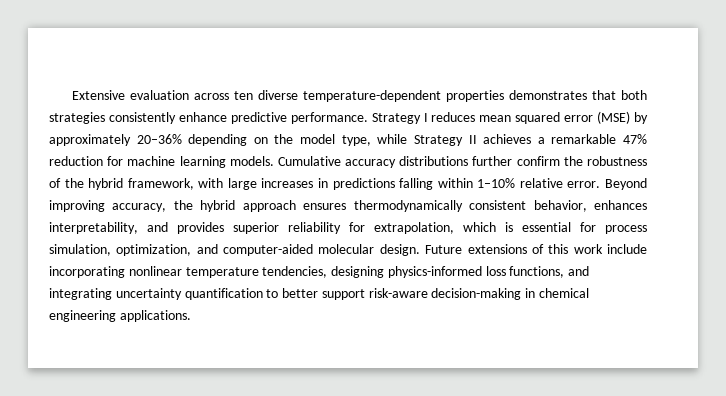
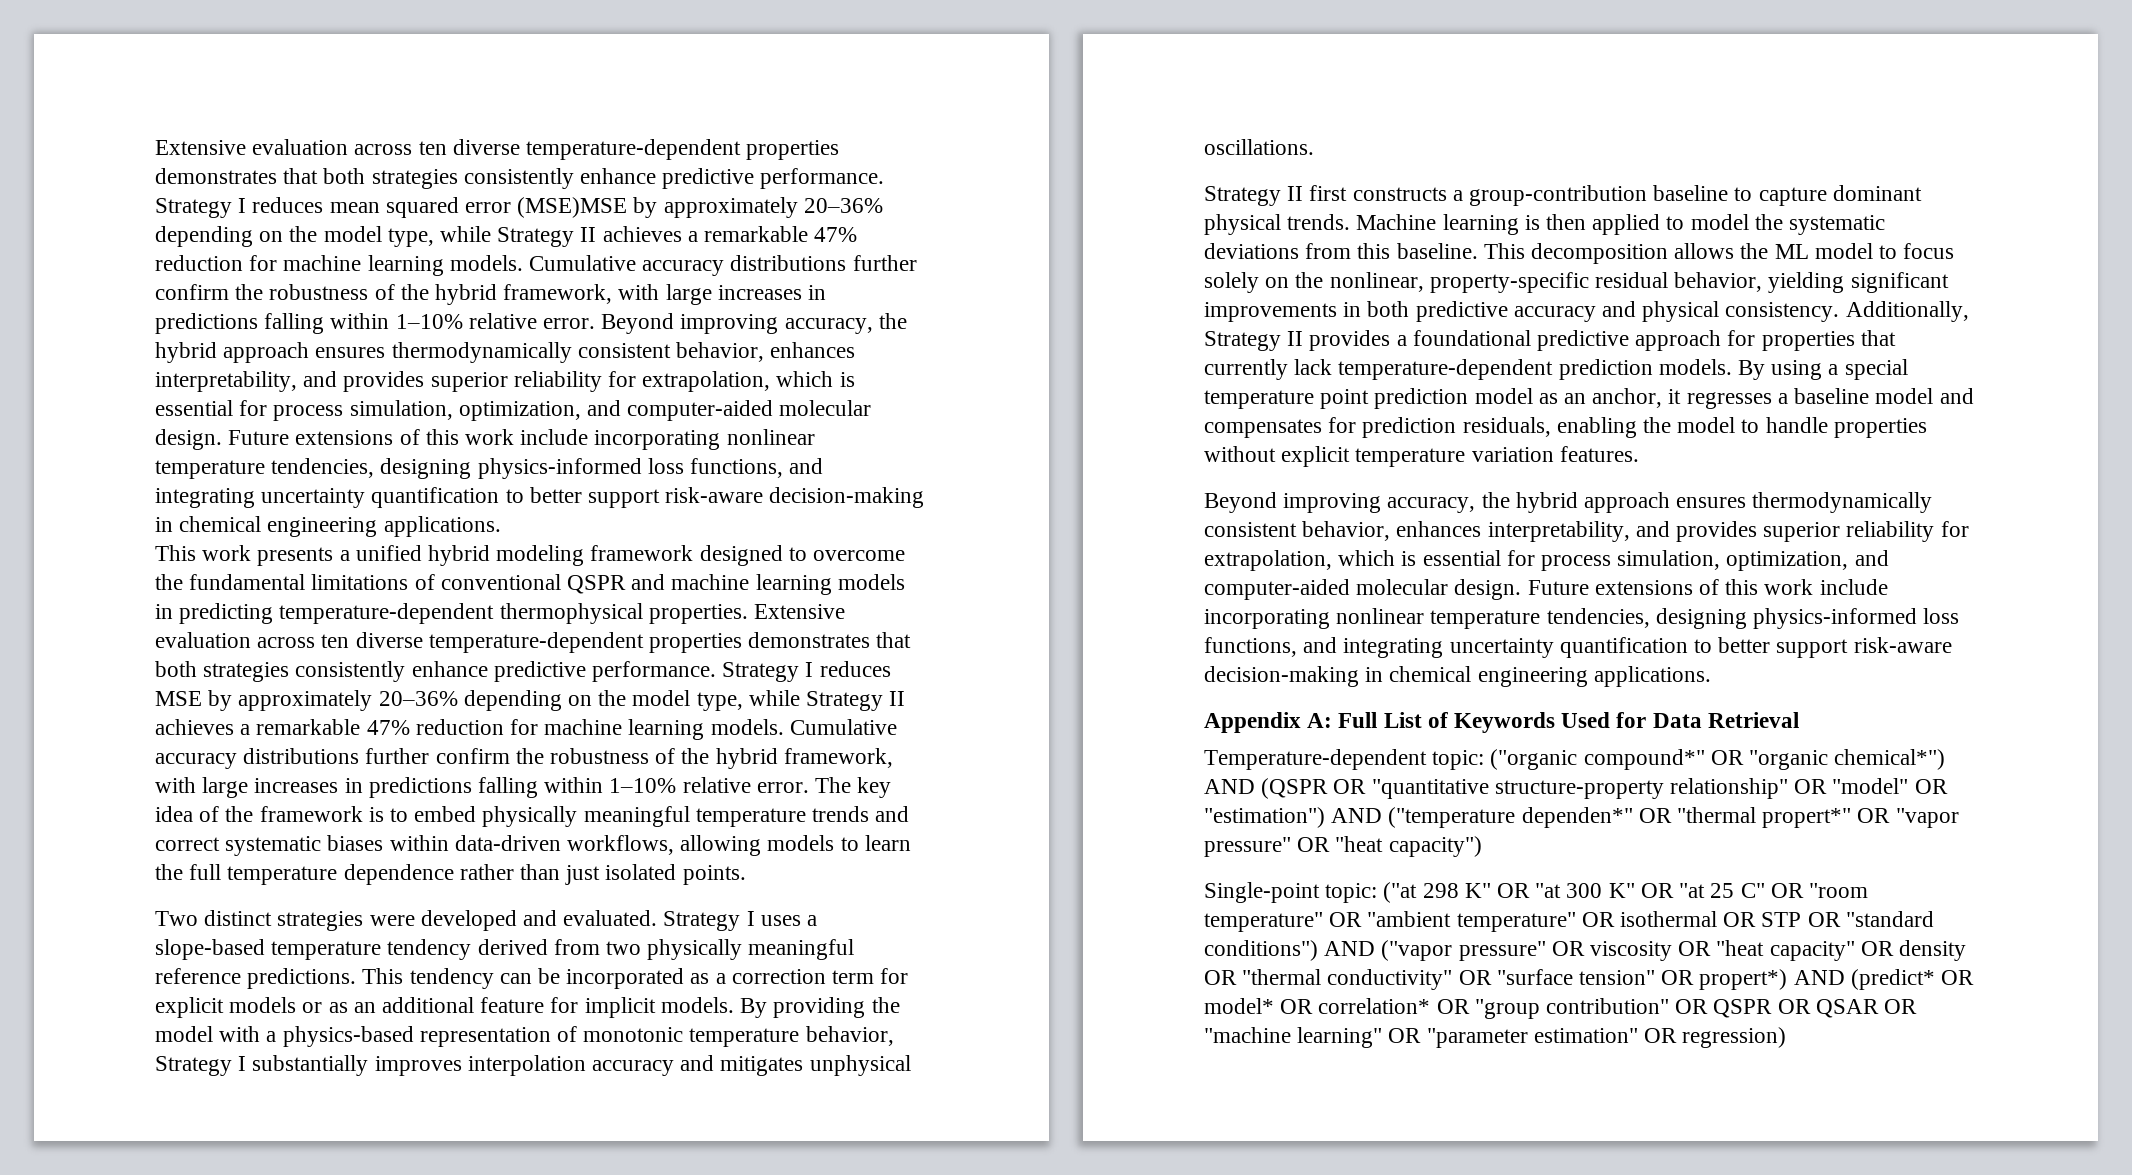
[597,111,631,124] (MSE) -> [517,197,628,218] (MSE)MSE
(191, 316) none -> [155,545,906,566] [155,574,905,595] [155,603,846,624] [155,632,912,653] [155,661,891,682] [155,690,906,711] [155,719,897,740] [155,748,893,769] [155,777,892,798] [155,806,910,827] [155,835,911,856] [155,864,746,885] [155,910,818,931] [155,939,855,960] [155,968,909,989] [155,997,900,1018] [155,1026,894,1047] [155,1055,911,1076] [1204,139,1314,155] [1204,185,1922,206] [1204,214,1886,235] [1204,243,1955,264] [1204,272,1949,293] [1204,301,1969,322] [1204,330,1896,351] [1204,359,1908,380] [1204,388,1974,409] [1204,417,1927,438] [1204,446,1639,467] [1204,492,1933,513] [1204,521,1969,542] [1204,550,1889,571] [1204,579,1888,600] [1204,608,1960,629] [1204,637,1952,658] [1204,666,1711,687] [1204,712,1799,733] [1204,749,1946,770] [1204,778,1948,799] [1204,807,1959,828] [1204,836,1482,857] [1204,882,1868,903] [1204,911,1934,932] [1204,940,1967,961] [1204,969,1975,990] [1204,998,1918,1019] [1204,1027,1787,1048] // This work presents a unified hybrid modeling framework designed to overcome the fundamental limitations of conventional QSPR and machine learning models in predicting temperature-dependent thermophysical properties. Extensive evaluation across ten diverse temperature-dependent properties demonstrates that both strategies consistently enhance predictive performance. Strategy I reduces MSE by approximately 20–36% depending on the model type, while Strategy II achieves a remarkable 47% reduction for machine learning models. Cumulative accuracy distributions further confirm the robustness of the hybrid framework, with large increases in predictions falling within 1–10% relative error. The key idea of the framework is to embed physically meaningful temperature trends and correct systematic biases within data-driven workflows, allowing models to learn the full temperature dependence rather than just isolated points. // Two distinct strategies were developed and evaluated. Strategy I uses a slope-based temperature tendency derived from two physically meaningful reference predictions. This tendency can be incorporated as a correction term for explicit models or as an additional feature for implicit models. By providing the model with a physics-based representation of monotonic temperature behavior, Strategy I substantially improves interpolation accuracy and mitigates unphysical oscillations. // Strategy II first constructs a group-contribution baseline to capture dominant physical trends. Machine learning is then applied to model the systematic deviations from this baseline. This decomposition allows the ML model to focus solely on the nonlinear, property-specific residual behavior, yielding significant improvements in both predictive accuracy and physical consistency. Additionally, Strategy II provides a foundational predictive approach for properties that currently lack temperature-dependent prediction models. By using a special temperature point prediction model as an anchor, it regresses a baseline model and compensates for prediction residuals, enabling the model to handle properties without explicit temperature variation features. // Beyond improving accuracy, the hybrid approach ensures thermodynamically consistent behavior, enhances interpretability, and provides superior reliability for extrapolation, which is essential for process simulation, optimization, and computer-aided molecular design. Future extensions of this work include incorporating nonlinear temperature tendencies, designing physics-informed loss functions, and integrating uncertainty quantification to better support risk-aware decision-making in chemical engineering applications. // Appendix A: Full List of Keywords Used for Data Retrieval // Temperature-dependent topic: ("organic compound*" OR "organic chemical*") AND (QSPR OR "quantitative structure-property relationship" OR "model" OR "estimation") AND ("temperature dependen*" OR "thermal propert*" OR "vapor pressure" OR "heat capacity") // Single-point topic: ("at 298 K" OR "at 300 K" OR "at 25 C" OR "room temperature" OR "ambient temperature" OR isothermal OR STP OR "standard conditions") AND ("vapor pressure" OR viscosity OR "heat capacity" OR density OR "thermal conductivity" OR "surface tension" OR propert*) AND (predict* OR model* OR correlation* OR "group contribution" OR QSPR OR QSAR OR "machine learning" OR "parameter estimation" OR regression)

